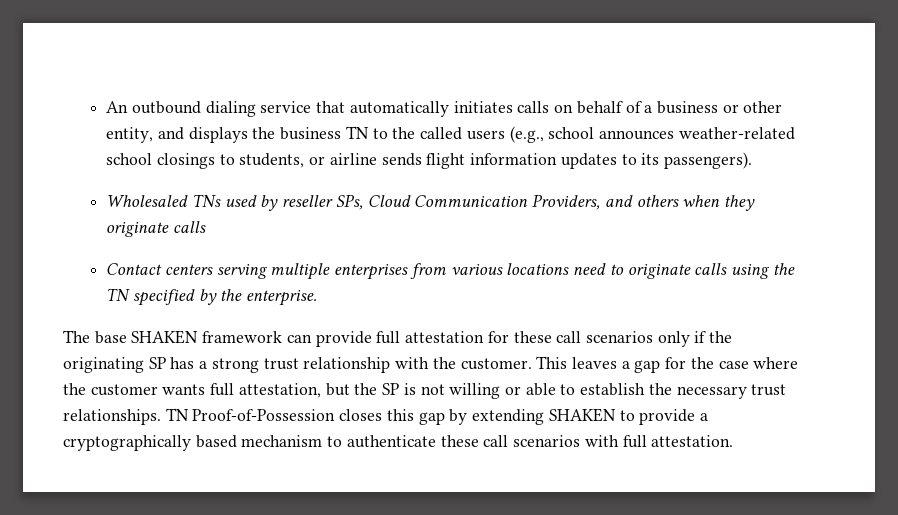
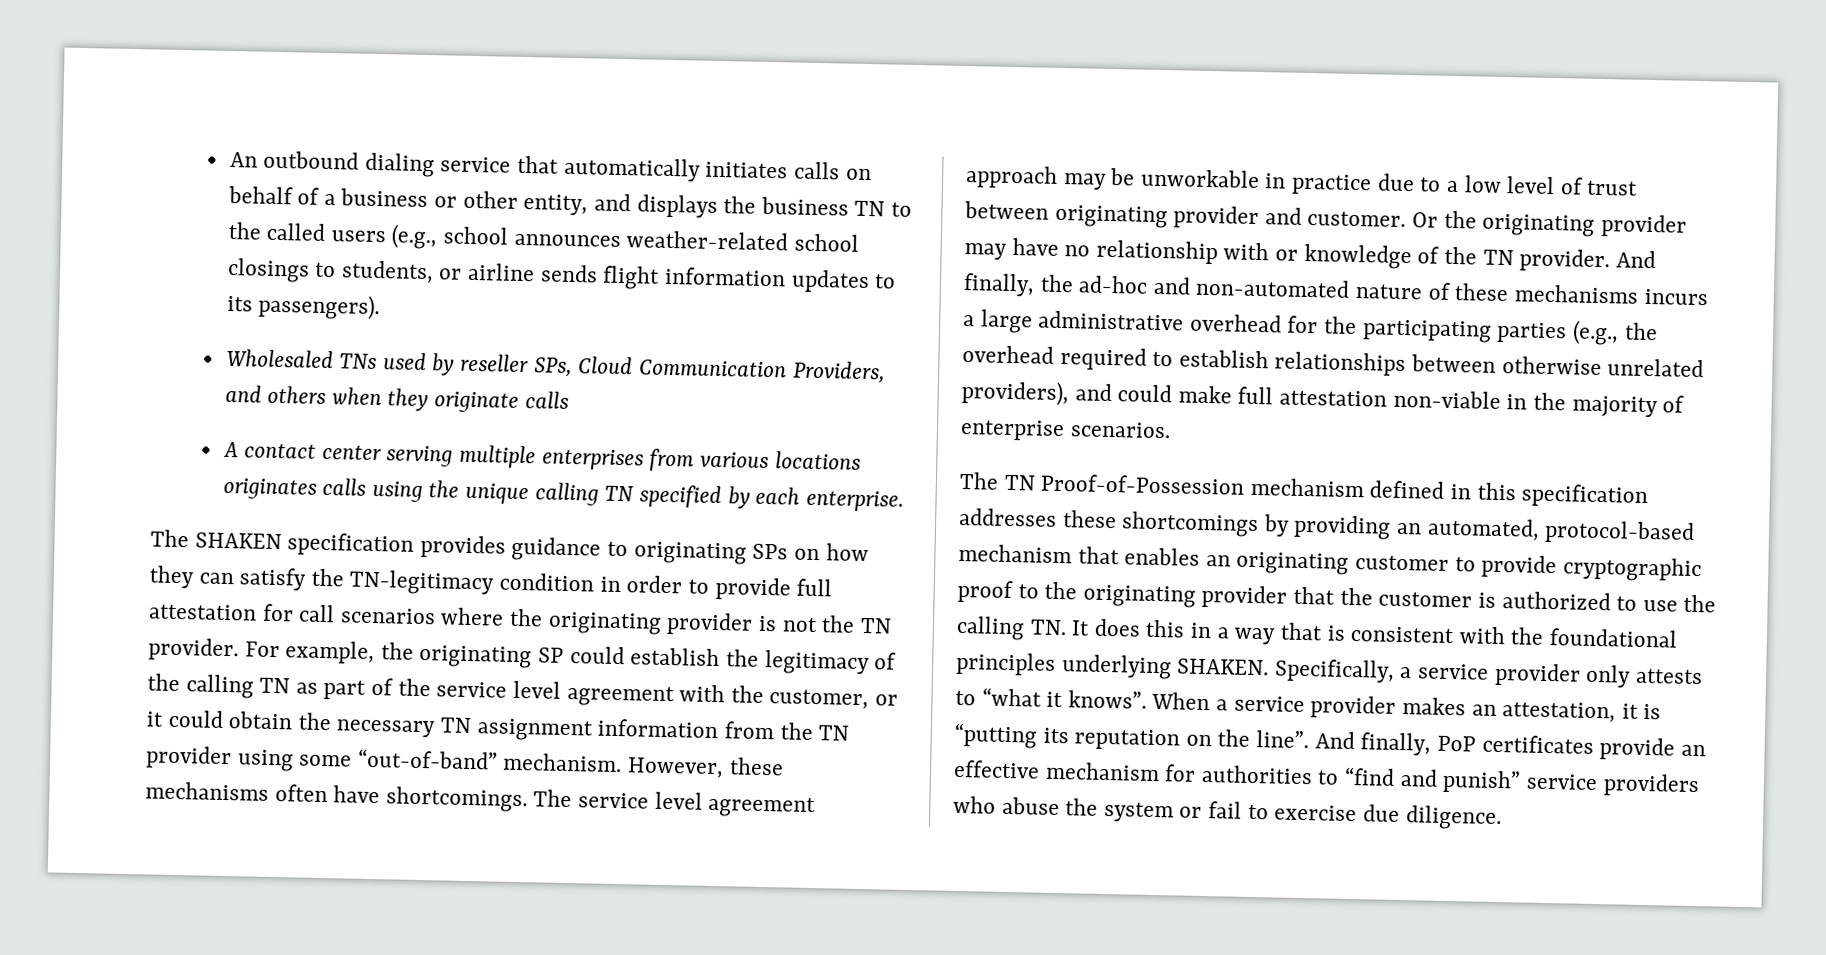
[106,263,214,275] Contact centers -> [222,441,382,461] A contact center
[573,263,691,279] need to originate -> [222,477,317,500] originates
(795, 269) none -> [465,482,599,506] unique calling
[220,289,243,301] the -> [755,486,801,505] each
[94,330,312,344] base SHAKEN framework can -> [194,532,869,565] [149,565,709,596] SHAKEN specification provides guidance to originating SPs on how they can satisfy the TN-legitimacy condition in order to
[513,331,733,347] [63,356,799,373] [63,383,787,399] [63,408,708,425] [63,435,734,451] these call scenarios only if the originating SP has a strong trust relationship with the customer. This leaves a gap for the case where the customer wants full attestation, but the SP is not willing or able to establish the necessary trust relationships. TN Proof-of-Possession closes this gap by extending SHAKEN to provide a cryptographically based mechanism to authenticate these call scenarios with full attestation. -> [298,604,892,636] [148,637,897,676] [147,673,898,710] [146,709,850,742] [145,745,784,779] [145,781,817,819] [965,165,1639,196] [964,200,1687,238] [964,237,1656,273] [963,273,1708,306] [963,309,1658,346] [962,344,1705,378] [961,379,1685,418] [960,418,1171,442] [959,471,1649,509] [959,507,1696,545] [958,543,1702,583] [957,579,1717,613] [956,615,1678,648] [955,651,1703,688] [955,687,1662,723] [954,722,1706,761] [953,759,1700,798] [953,795,1502,831] call scenarios where the originating provider is not the TN provider. For example, the originating SP could establish the legitimacy of the calling TN as part of the service level agreement with the customer, or it could obtain the necessary TN assignment information from the TN provider using some “out-of-band” mechanism. However, these mechanisms often have shortcomings. The service level agreement approach may be unworkable in practice due to a low level of trust between originating provider and customer. Or the originating provider may have no relationship with or knowledge of the TN provider. And finally, the ad-hoc and non-automated nature of these mechanisms incurs a large administrative overhead for the participating parties (e.g., the overhead required to establish relationships between otherwise unrelated providers), and could make full attestation non-viable in the majority of enterprise scenarios. // The TN Proof-of-Possession mechanism defined in this specification addresses these shortcomings by providing an automated, protocol-based mechanism that enables an originating customer to provide cryptographic proof to the originating provider that the customer is authorized to use the calling TN. It does this in a way that is consistent with the foundational principles underlying SHAKEN. Specifically, a service provider only attests to “what it knows”. When a service provider makes an attestation, it is “putting its reputation on the line”. And finally, PoP certificates provide an effective mechanism for authorities to “find and punish” service providers who abuse the system or fail to exercise due diligence.

